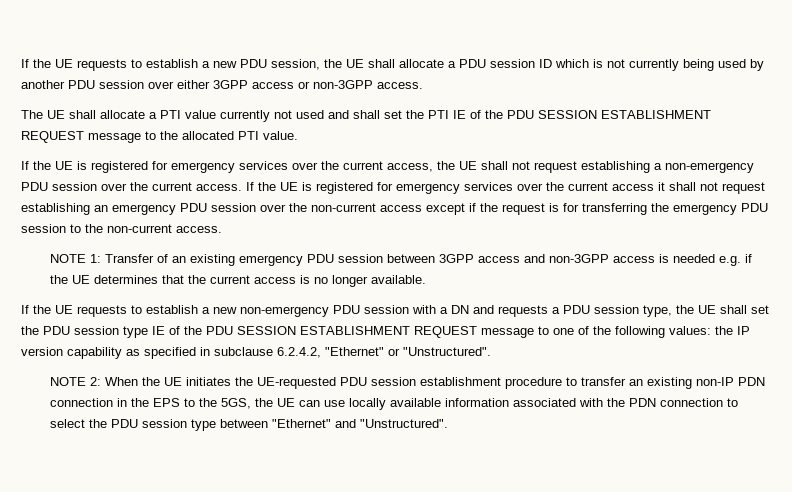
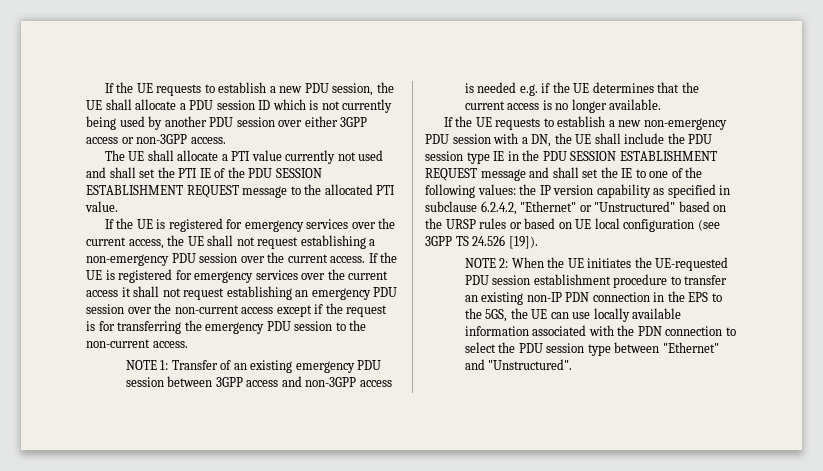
[451,305,769,317] DN and requests a PDU session type, the UE shall set -> [531,133,665,147] DN, the UE shall include
[169,326,534,338] of the PDU SESSION ESTABLISHMENT REQUEST message -> [507,150,717,161] [425,167,633,181] in the PDU SESSION ESTABLISHMENT REQUEST message and shall set the IE
[403,347,491,356] "Unstructured". -> [594,201,727,212] [425,218,720,232] [425,235,538,249] "Unstructured" based on the URSP rules or based on UE local configuration (see 3GPP TS 24.526 [19]).

